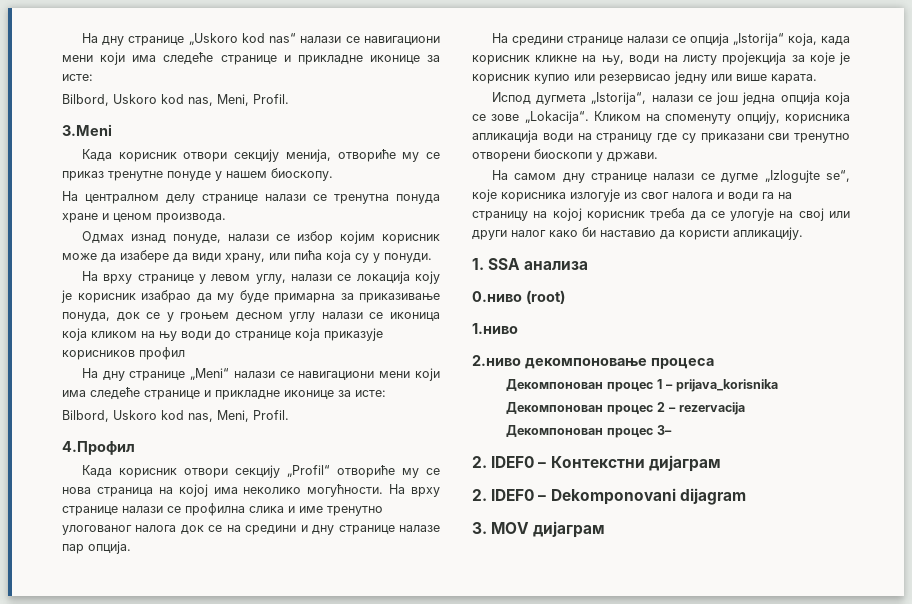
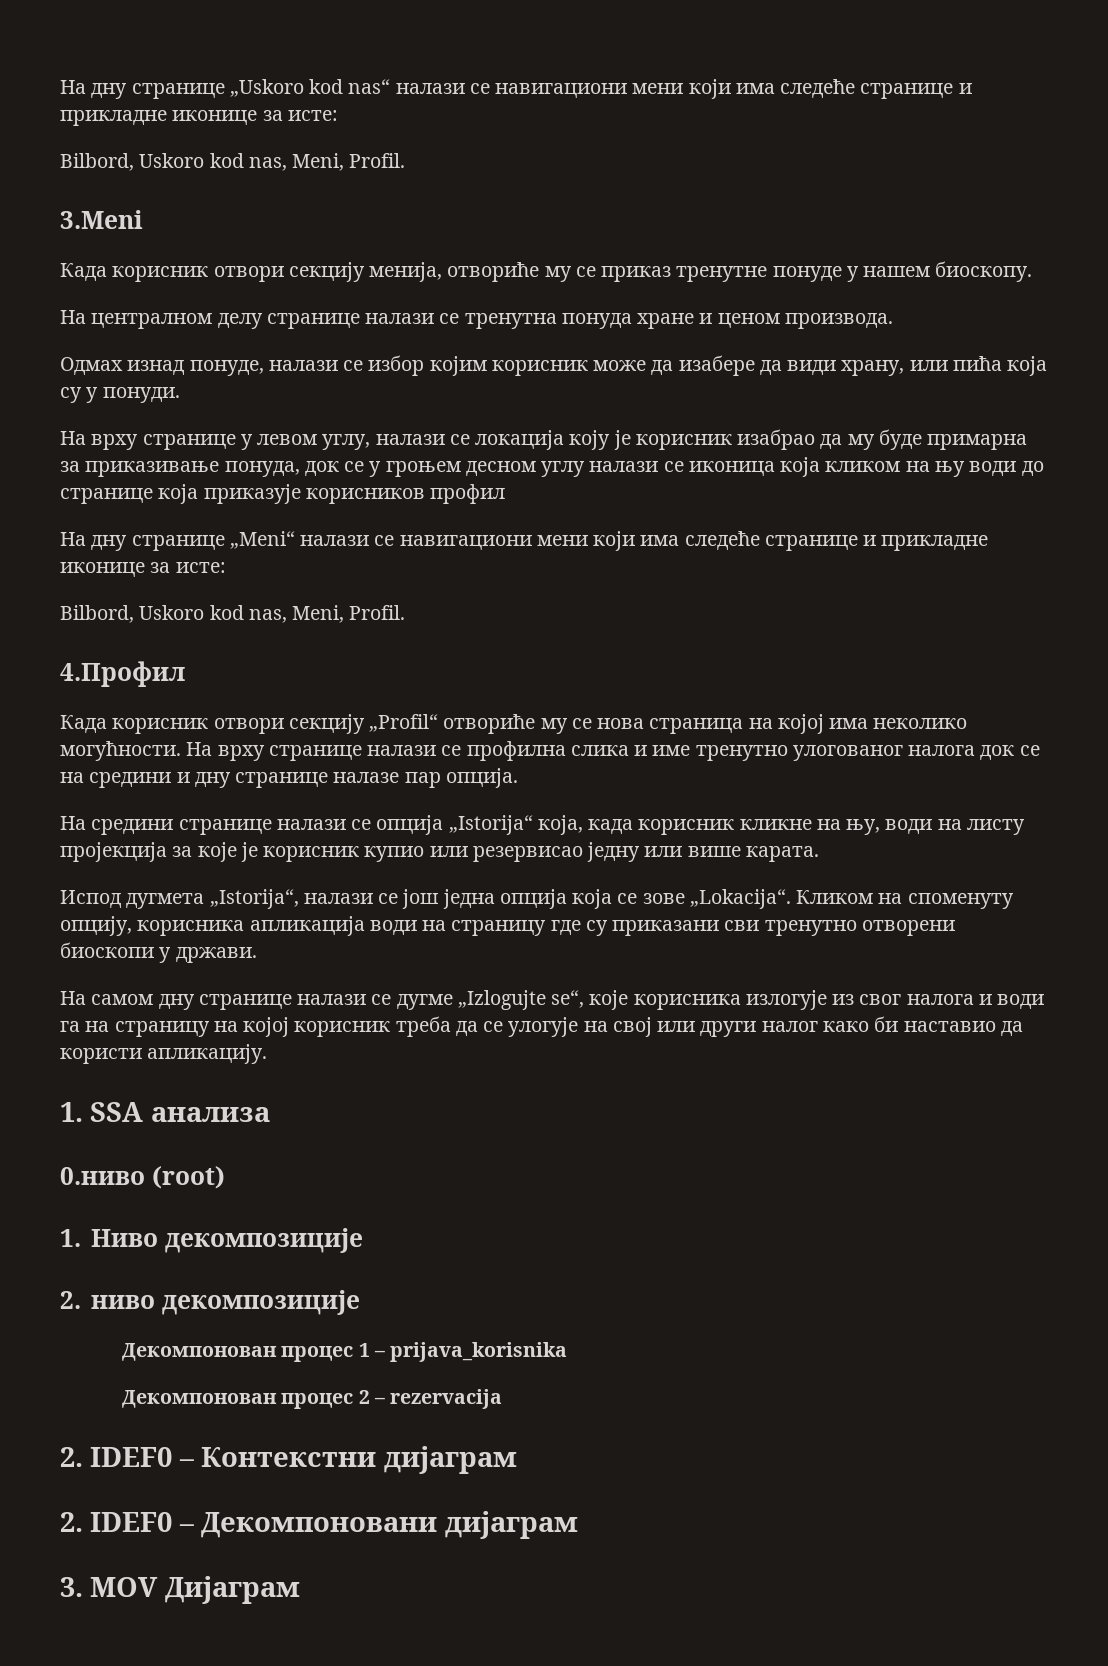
[472,323,518,334] [472,355,714,369] 1.ниво // 2.ниво декомпоновање процеса -> [60,1228,363,1253] [60,1290,360,1315] 1. Ниво декомпозиције // 2. ниво декомпозиције
[505,425,672,438] // Декомпонован процес 3– -> (503, 1399) none
[550,488,746,505] Dekomponovani dijagram -> [201,1511,578,1539] Декомпоновани дијаграм
[533,521,606,538] дијаграм -> [164,1576,300,1604] Дијаграм

